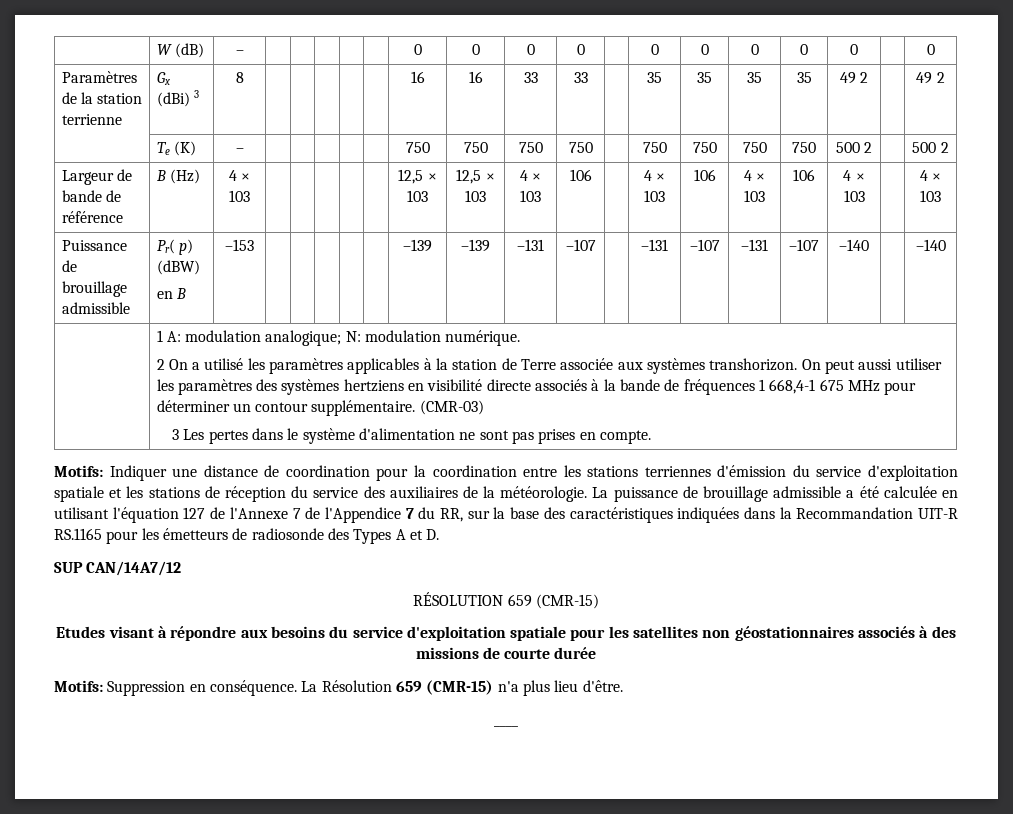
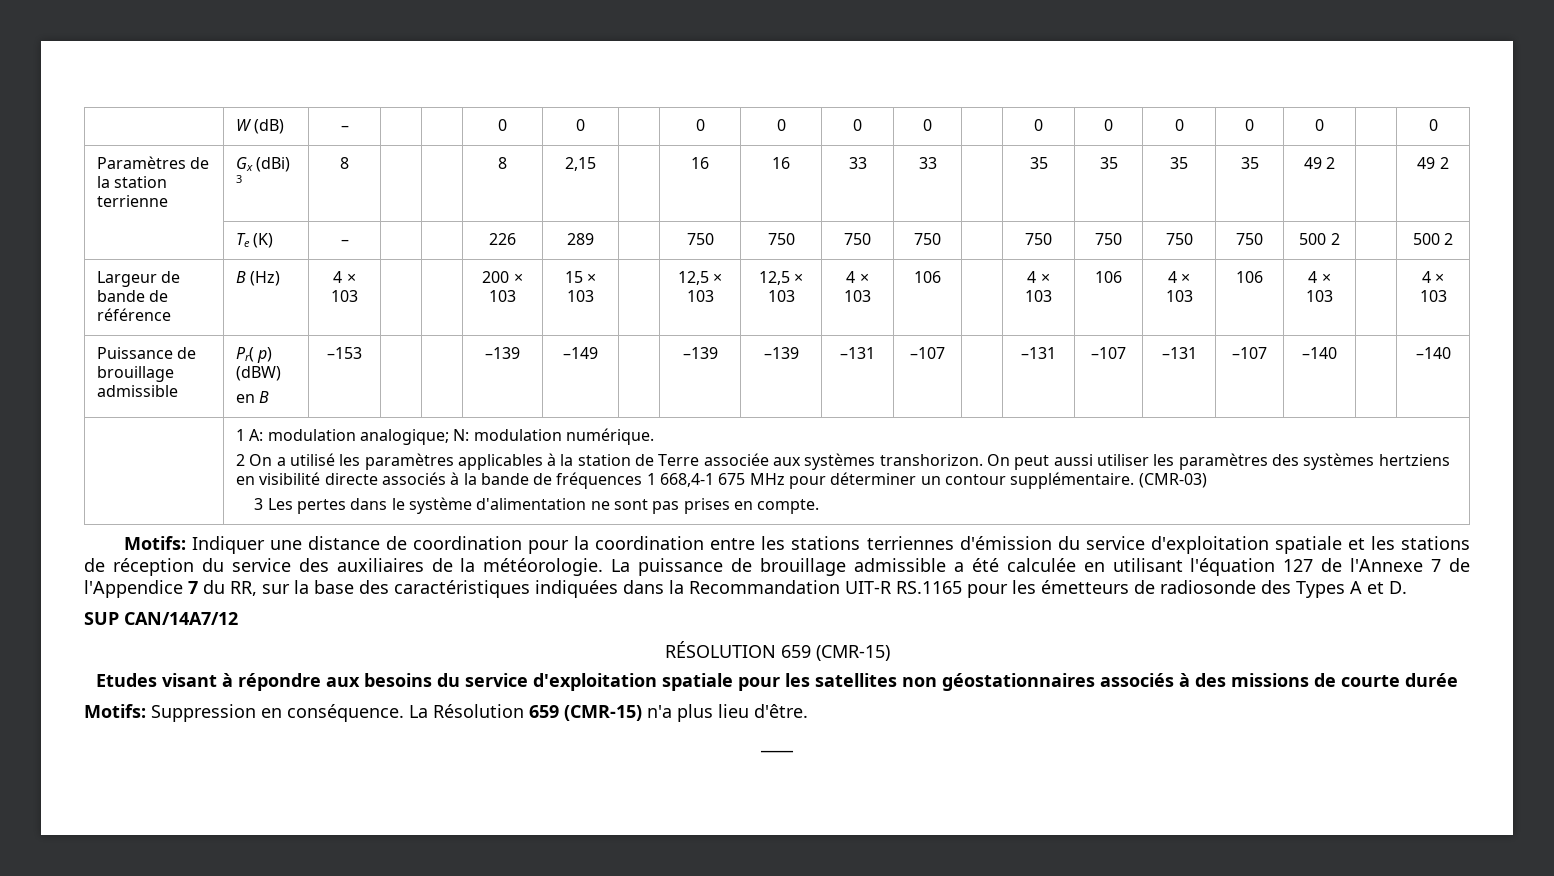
(244, 52) | -> [498,119,507,131] [576,119,585,131] 0 | 0
(244, 77) | -> [498,157,507,169] [565,157,596,171] 8 | 2,15
(244, 150) | -> [489,233,516,245] [567,233,594,245] 226 | 289
(250, 196) | -> [482,271,523,283] [489,290,516,302] [564,271,597,283] [567,290,594,302] 200 × 103 | 15 × 103
(254, 245) | -> [485,347,520,359] [563,347,598,359] –139 | –149

